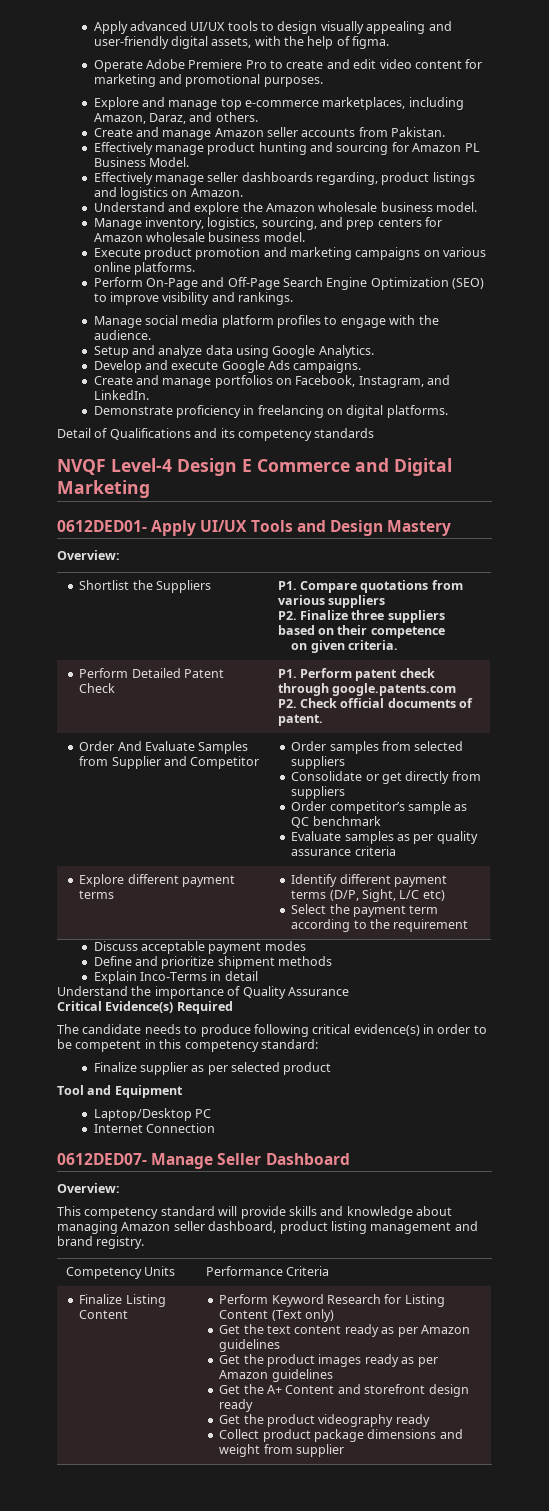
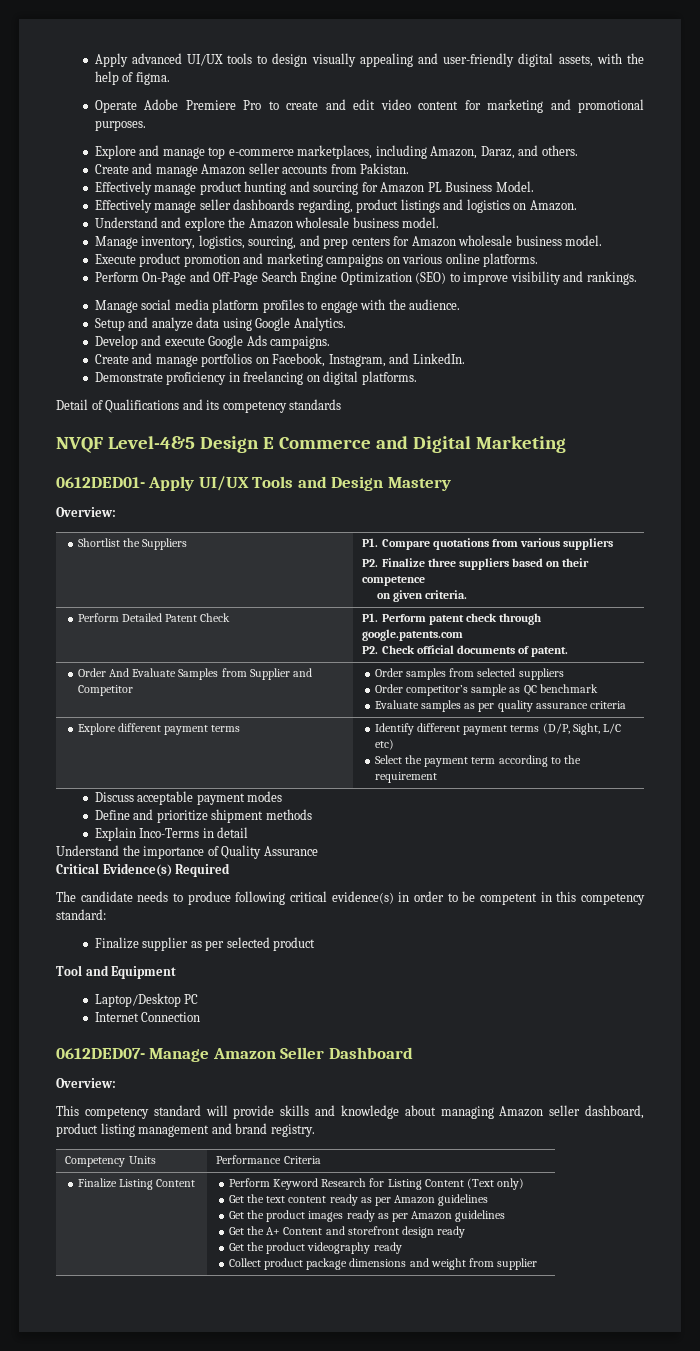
[111,458,172,472] Level-4 -> [107,436,195,449] Level-4&5
[291,771,481,784] [291,786,346,799] // Consolidate or get directly from suppliers -> (564, 674) none
(214, 1161) none -> [212,1048,276,1059] Amazon

